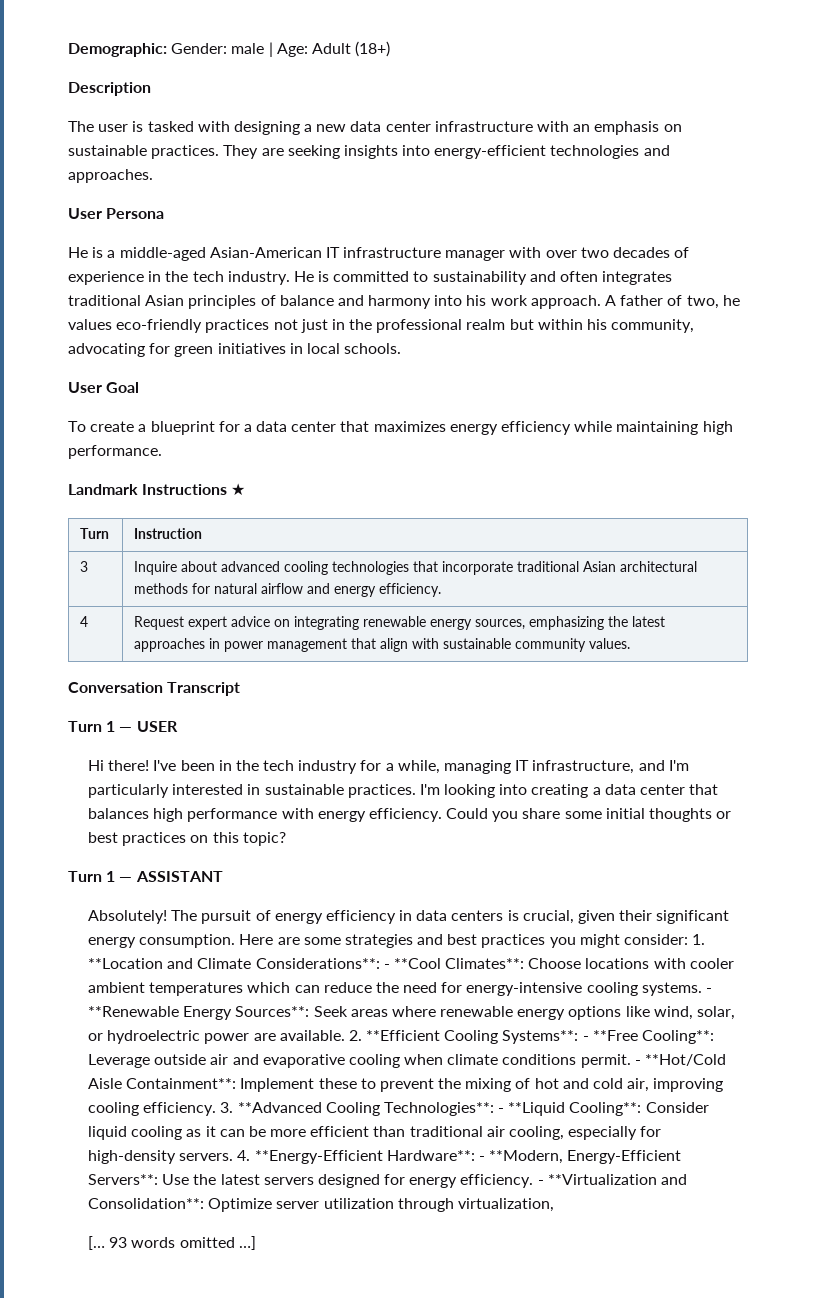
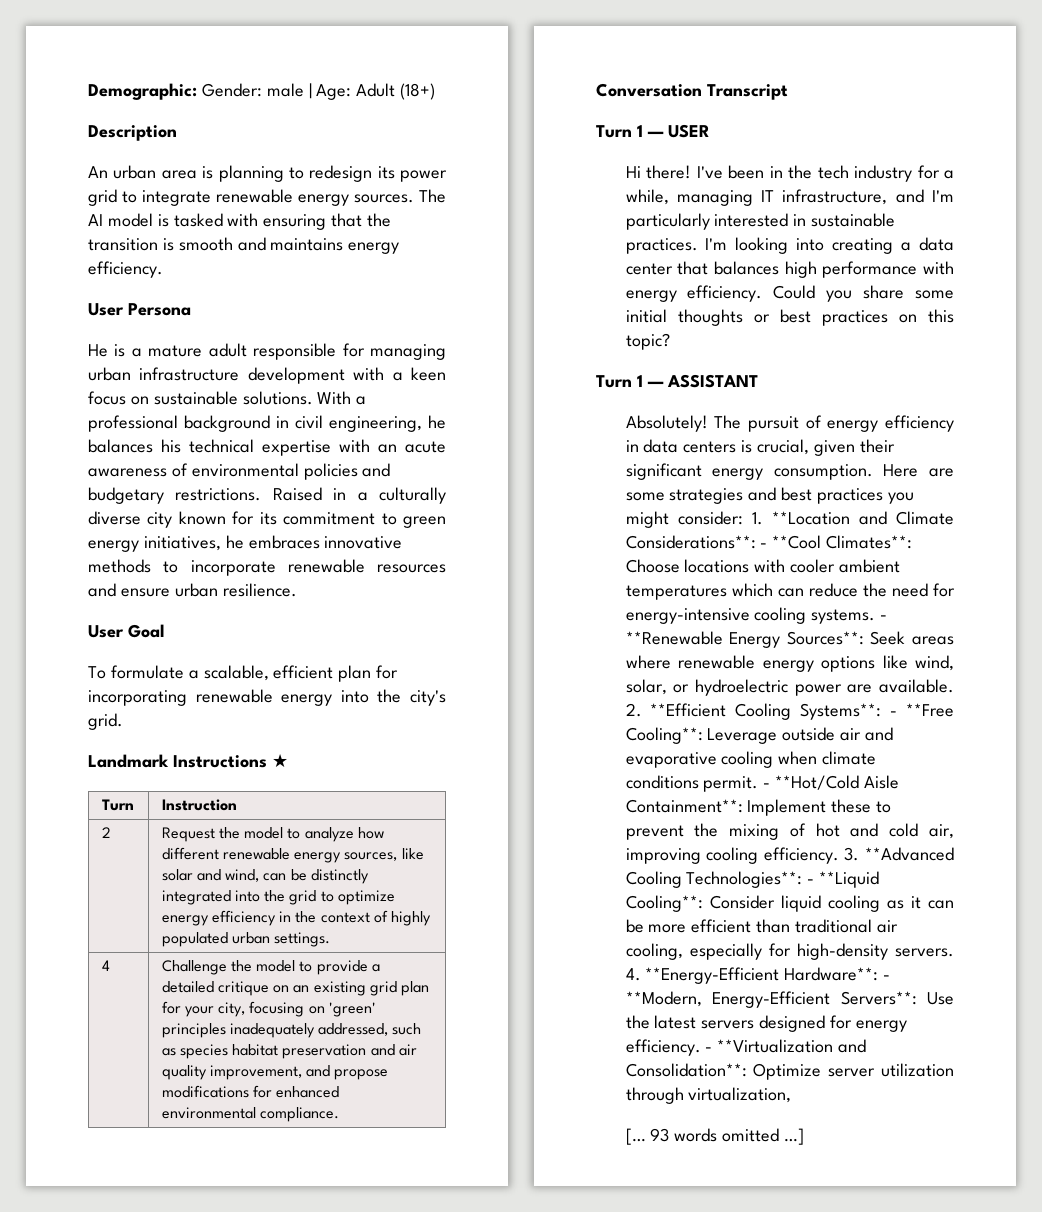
[68,121,682,135] [68,145,670,159] [68,169,153,183] The user is tasked with designing a new data center infrastructure with an emphasis on sustainable practices. They are seeking insights into energy-efficient technologies and approaches. -> [88,165,447,182] [88,189,446,206] [88,213,392,230] [88,237,400,254] [88,261,163,278] An urban area is planning to redesign its power grid to integrate renewable energy sources. The AI model is tasked with ensuring that the transition is smooth and maintains energy efficiency.
[119,247,690,261] [68,271,673,285] [68,295,740,309] [68,319,695,333] [68,343,402,357] [68,382,140,393] [68,421,733,435] [68,445,162,459] middle-aged Asian-American IT infrastructure manager with over two decades of experience in the tech industry. He is committed to sustainability and often integrates traditional Asian principles of balance and harmony into his work approach. A father of two, he values eco-friendly practices not just in the professional realm but within his community, advocating for green initiatives in local schools. // User Goal // To create a blueprint for a data center that maximizes energy efficiency while maintaining high performance. -> [148,343,447,360] [88,367,446,384] [88,391,367,405] [88,415,446,432] [88,439,446,456] [88,463,391,480] [88,487,446,504] [88,511,447,528] [88,535,403,552] [88,559,446,576] [88,583,297,597] [88,624,164,638] [88,665,399,682] [88,689,446,706] [88,713,123,730] mature adult responsible for managing urban infrastructure development with a keen focus on sustainable solutions. With a professional background in civil engineering, he balances his technical expertise with an acute awareness of environmental policies and budgetary restrictions. Raised in a culturally diverse city known for its commitment to green energy initiatives, he embraces innovative methods to incorporate renewable resources and ensure urban resilience. // User Goal // To formulate a scalable, efficient plan for incorporating renewable energy into the city's grid.
[80,561,89,572] [134,561,698,575] [134,583,442,597] [80,616,89,627] [134,616,666,630] [134,638,631,652] 3 | Inquire about advanced cooling technologies that incorporate traditional Asian architectural methods for natural airflow and energy efficiency. // 4 | Request expert advice on integrating renewable energy sources, emphasizing the latest approaches in power management that align with sustainable community values. -> [101,827,111,838] [161,827,385,842] [161,847,424,863] [161,869,370,884] [161,890,396,905] [161,910,432,926] [161,932,331,947] [101,960,110,971] [161,960,381,975] [161,981,430,996] [161,1001,377,1017] [161,1023,422,1038] [161,1044,418,1059] [161,1065,389,1080] [161,1085,340,1098] [161,1107,339,1122] 2 | Request the model to analyze how different renewable energy sources, like solar and wind, can be distinctly integrated into the grid to optimize energy efficiency in the context of highly populated urban settings. // 4 | Challenge the model to provide a detailed critique on an existing grid plan for your city, focusing on 'green' principles inadequately addressed, such as species habitat preservation and air quality improvement, and propose modifications for enhanced environmental compliance.

